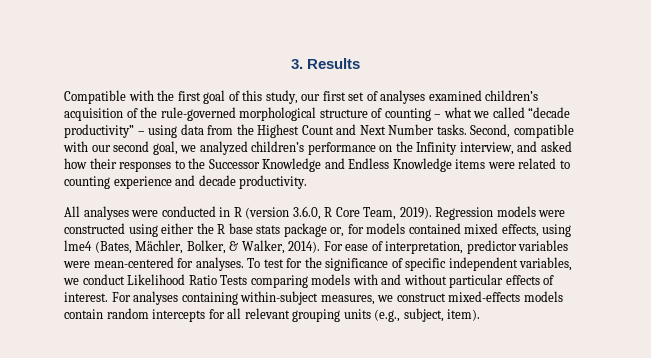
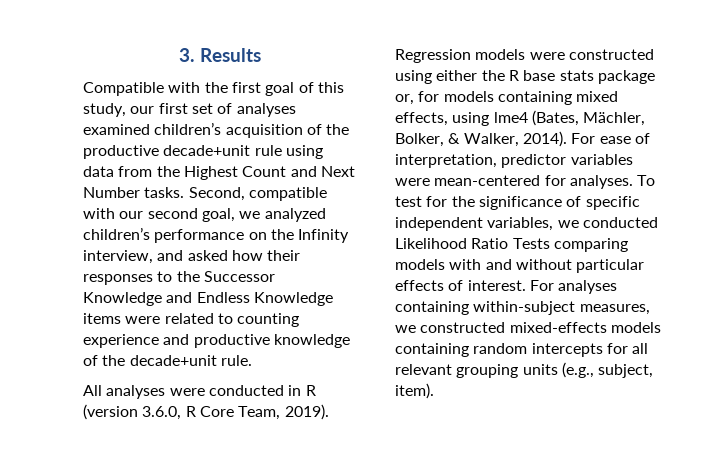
[160,107,571,121] [64,124,145,138] rule-governed morphological structure of counting – what we called “decade productivity” – -> [83,145,282,159] productive decade+unit rule
[198,175,308,189] decade productivity. -> [193,334,350,348] [83,355,252,366] productive knowledge of the decade+unit rule.
[408,223,461,234] contained -> [497,91,572,105] containing
[82,274,125,285] conduct -> [582,217,658,228] conducted
[396,293,446,302] construct -> [420,322,506,333] constructed
[64,309,103,319] contain -> [395,343,469,357] containing

